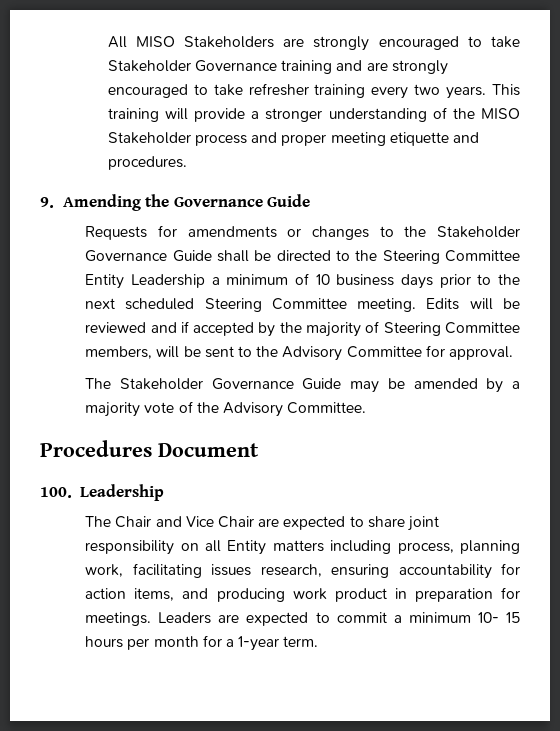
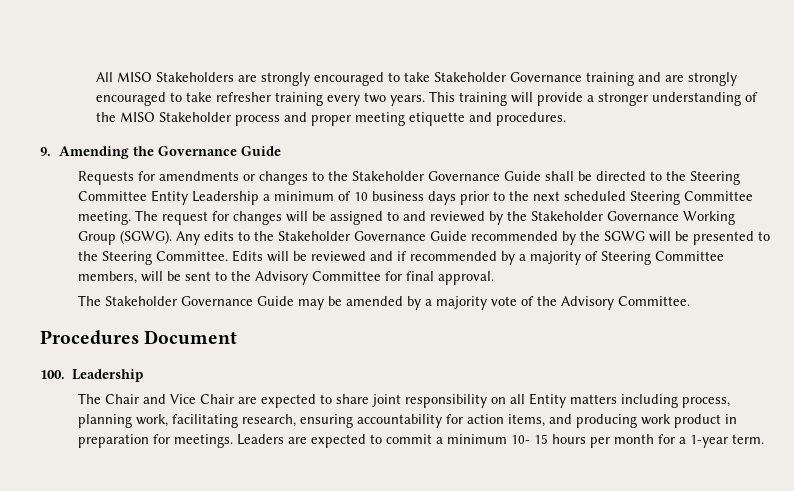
(417, 305) none -> [134,210,735,225] [77,230,770,245] [77,251,228,265] The request for changes will be assigned to and reviewed by the Stakeholder Governance Working Group (SGWG). Any edits to the Stakeholder Governance Guide recommended by the SGWG will be presented to the Steering Committee.
[193,322,302,337] accepted by the -> [409,251,526,265] recommended by a
(445, 351) none -> [405,271,434,281] final
[211,564,252,576] issues -> (238, 421) none

